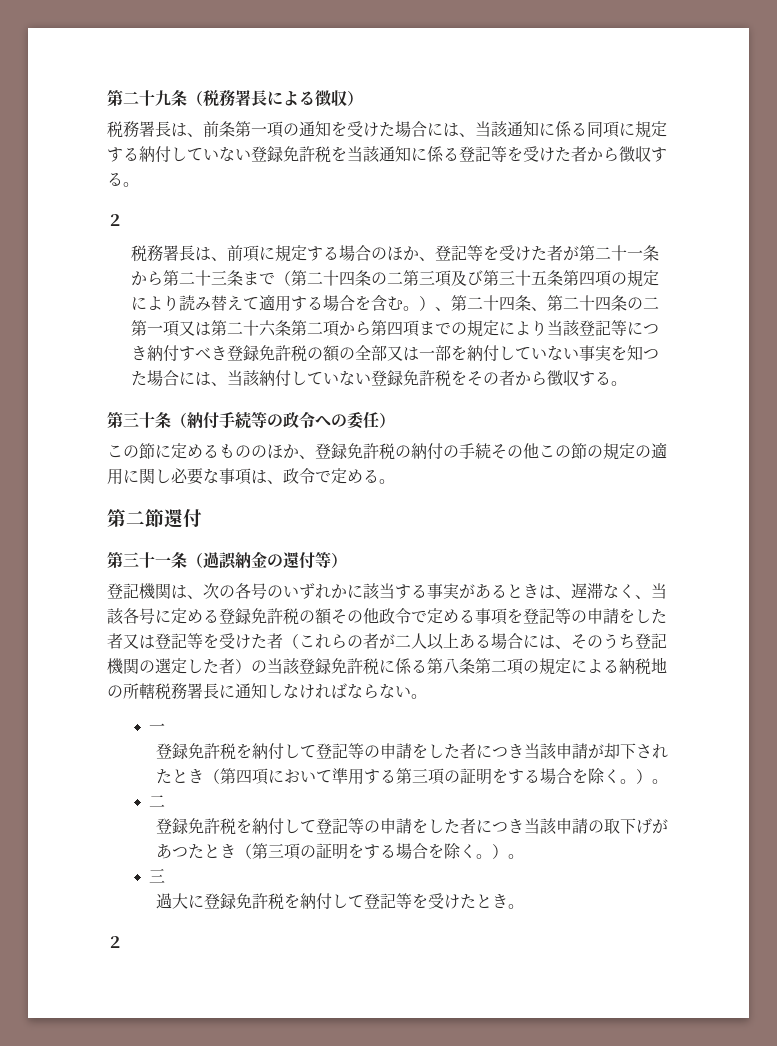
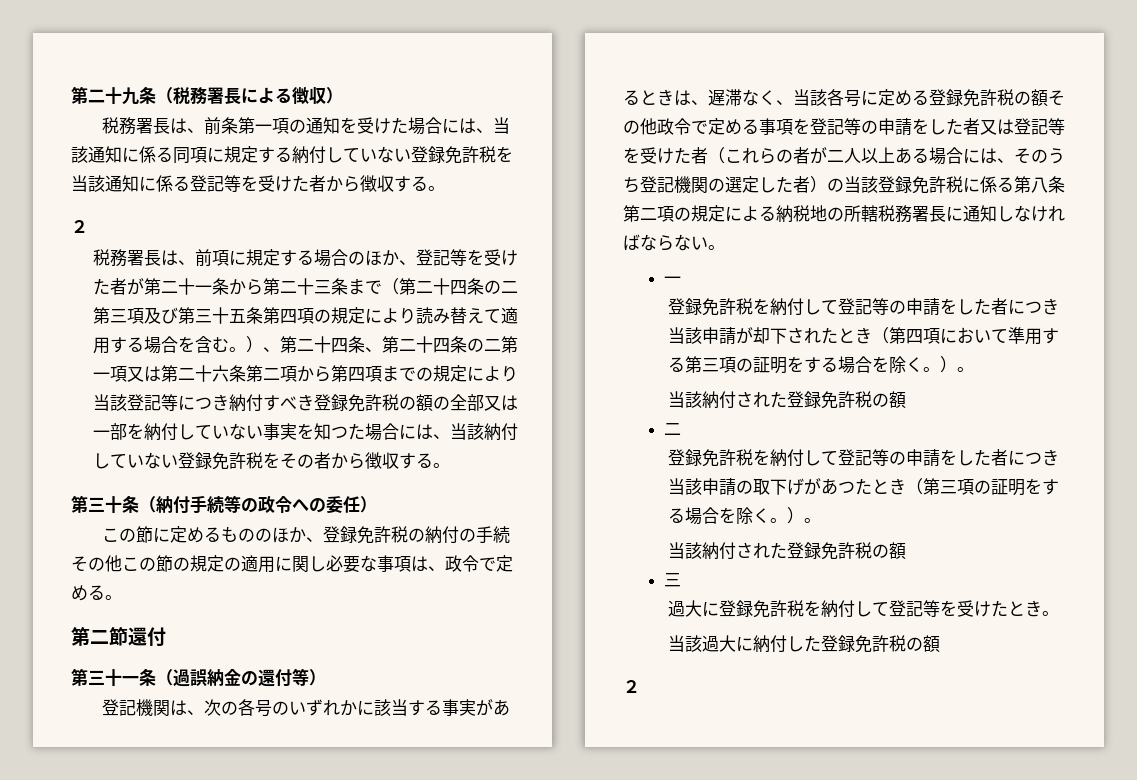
(668, 781) none -> [667,391,906,409] // 当該納付された登録免許税の額
(524, 856) none -> [667,542,906,560] // 当該納付された登録免許税の額
(524, 906) none -> [667,635,940,653] // 当該過大に納付した登録免許税の額

